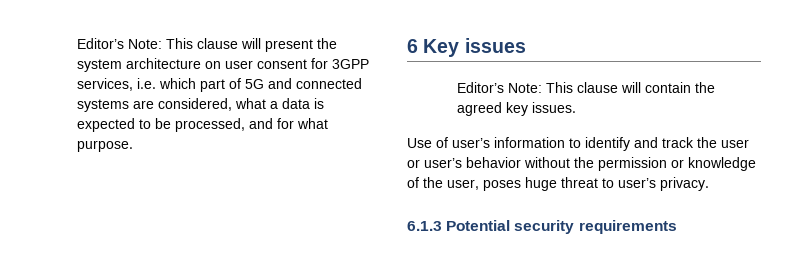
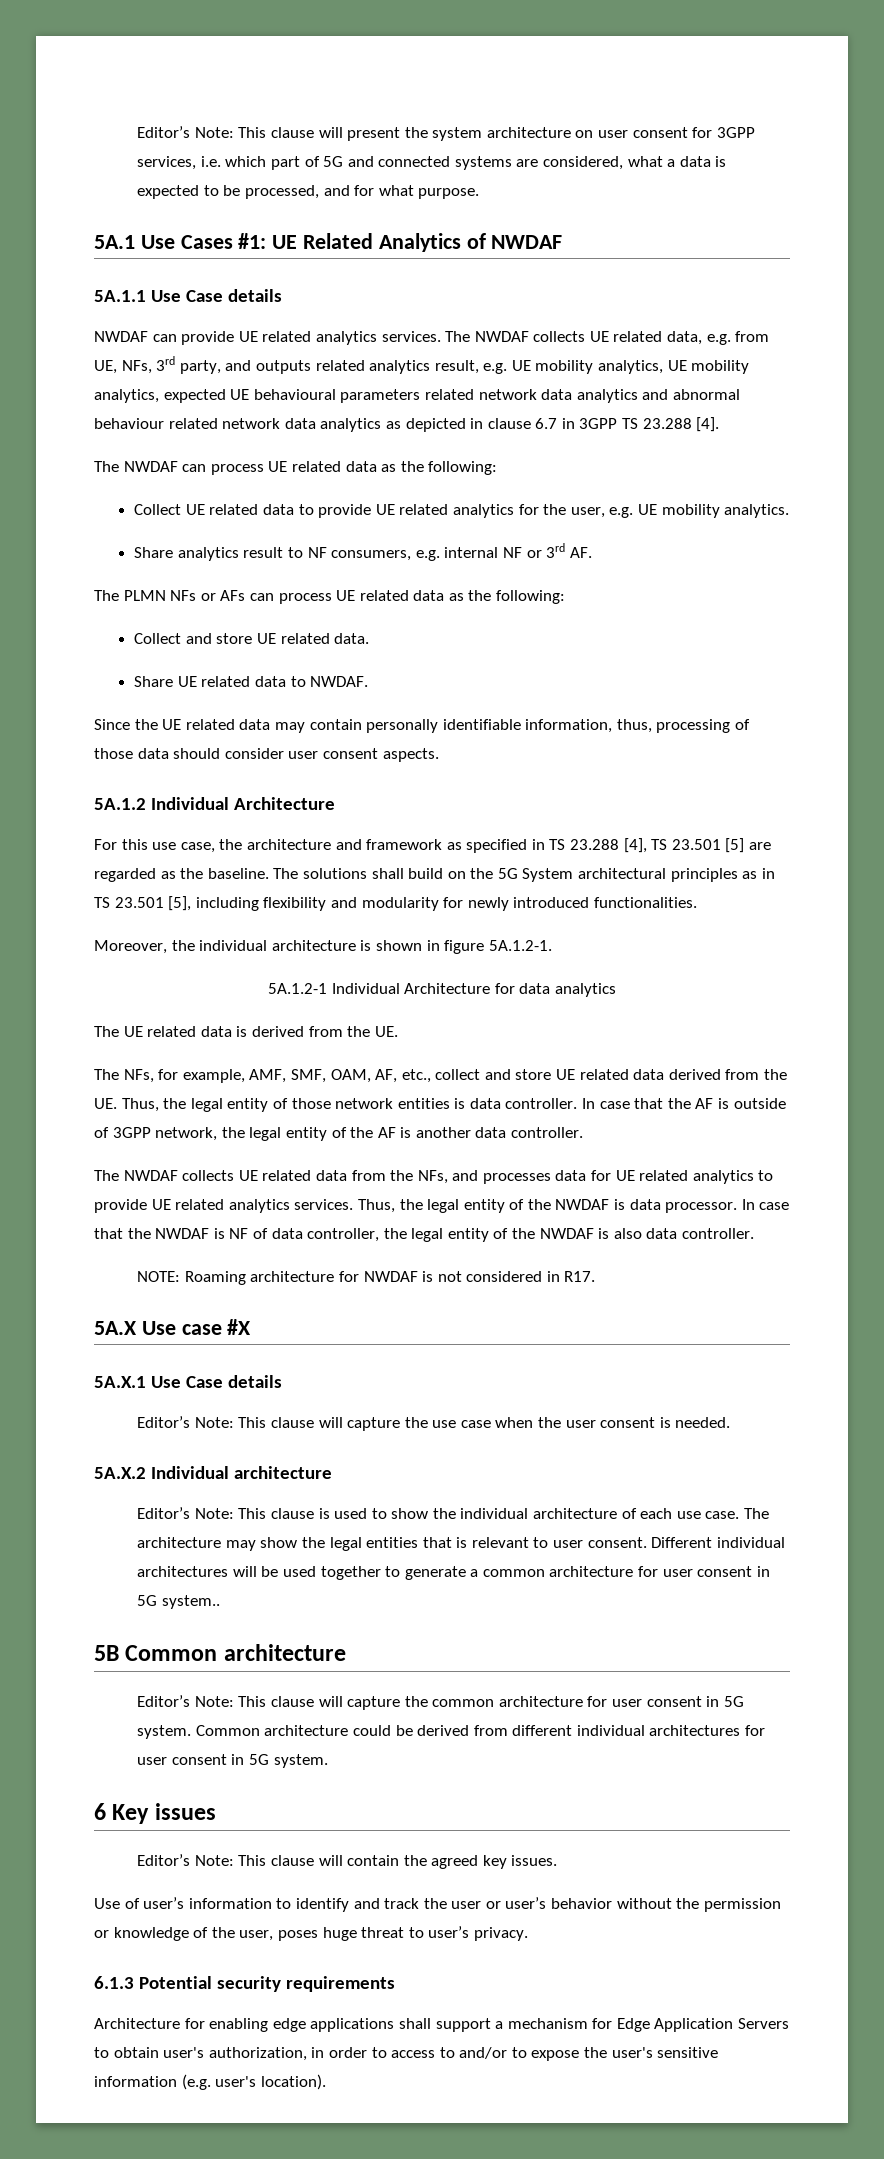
(133, 146) none -> [94,233,563,252] [94,289,283,302] [94,331,770,345] [94,356,750,374] [94,389,740,403] [94,417,720,432] [94,461,498,475] [134,504,790,518] [134,543,592,561] [94,590,566,604] [134,633,370,644] [134,676,369,687] [94,719,751,733] [94,748,439,762] [94,797,336,810] [94,838,772,853] [94,868,775,882] [94,896,697,911] [94,940,552,954] [268,983,616,997] [94,1026,398,1037] [94,1069,788,1083] [94,1098,786,1112] [94,1127,584,1141] [94,1170,774,1184] [94,1199,790,1213] [94,1228,755,1242] [137,1271,596,1285] [94,1319,252,1335] [94,1375,283,1388] [137,1416,731,1431] [94,1466,333,1479] [137,1507,770,1519] [137,1537,785,1551] [137,1566,770,1580] [137,1595,220,1609] [94,1644,346,1661] [137,1695,744,1710] [137,1725,766,1739] [137,1754,328,1768] // 5A.1 Use Cases #1: UE Related Analytics of NWDAF // 5A.1.1 Use Case details // NWDAF can provide UE related analytics services. The NWDAF collects UE related data, e.g. from UE, NFs, 3rd party, and outputs related analytics result, e.g. UE mobility analytics, UE mobility analytics, expected UE behavioural parameters related network data analytics and abnormal behaviour related network data analytics as depicted in clause 6.7 in 3GPP TS 23.288 [4]. // The NWDAF can process UE related data as the following: // Collect UE related data to provide UE related analytics for the user, e.g. UE mobility analytics. // Share analytics result to NF consumers, e.g. internal NF or 3rd AF. // The PLMN NFs or AFs can process UE related data as the following: // Collect and store UE related data. // Share UE related data to NWDAF. // Since the UE related data may contain personally identifiable information, thus, processing of those data should consider user consent aspects. // 5A.1.2 Individual Architecture // For this use case, the architecture and framework as specified in TS 23.288 [4], TS 23.501 [5] are regarded as the baseline. The solutions shall build on the 5G System architectural principles as in TS 23.501 [5], including flexibility and modularity for newly introduced functionalities. // Moreover, the individual architecture is shown in figure 5A.1.2-1. // 5A.1.2-1 Individual Architecture for data analytics // The UE related data is derived from the UE. // The NFs, for example, AMF, SMF, OAM, AF, etc., collect and store UE related data derived from the UE. Thus, the legal entity of those network entities is data controller. In case that the AF is outside of 3GPP network, the legal entity of the AF is another data controller. // The NWDAF collects UE related data from the NFs, and processes data for UE related analytics to provide UE related analytics services. Thus, the legal entity of the NWDAF is data processor. In case that the NWDAF is NF of data controller, the legal entity of the NWDAF is also data controller. // NOTE: Roaming architecture for NWDAF is not considered in R17. // 5A.X Use case #X // 5A.X.1 Use Case details // Editor’s Note: This clause will capture the use case when the user consent is needed. // 5A.X.2 Individual architecture // Editor’s Note: This clause is used to show the individual architecture of each use case. The architecture may show the legal entities that is relevant to user consent. Different individual architectures will be used together to generate a common architecture for user consent in 5G system.. // 5B Common architecture // Editor’s Note: This clause will capture the common architecture for user consent in 5G system. Common architecture could be derived from different individual architectures for user consent in 5G system.
(677, 227) none -> [94,2018,790,2032] [94,2047,719,2061] [94,2074,326,2090] // Architecture for enabling edge applications shall support a mechanism for Edge Application Servers to obtain user's authorization, in order to access to and/or to expose the user's sensitive information (e.g. user's location).

